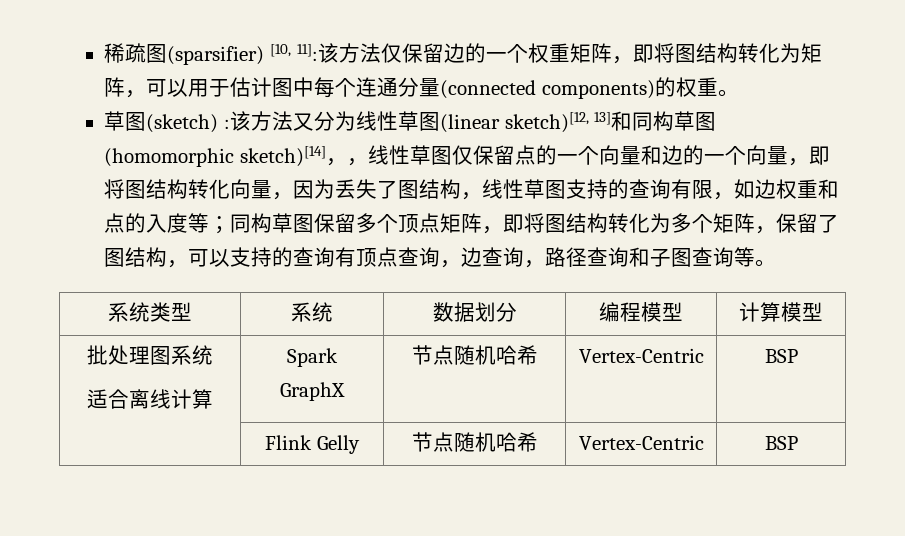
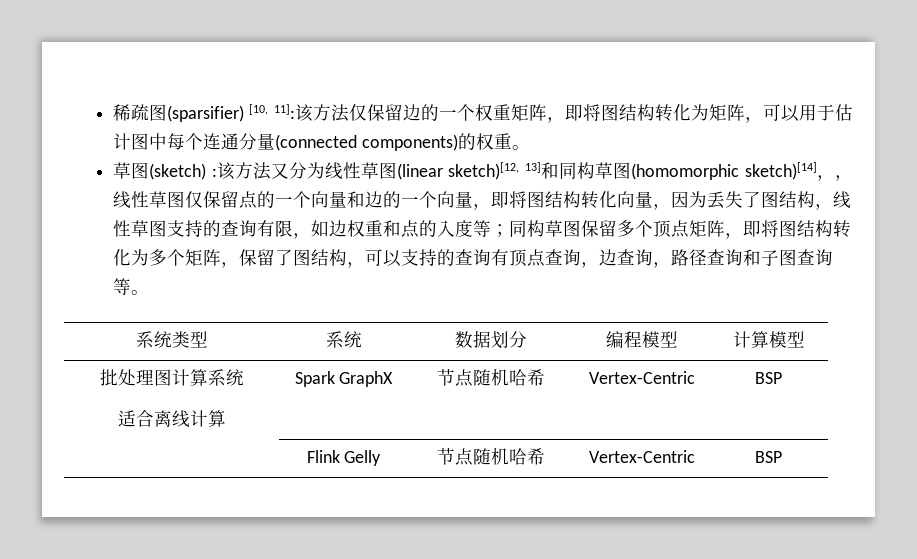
(171, 355) none -> [172,369,208,386] 计算

